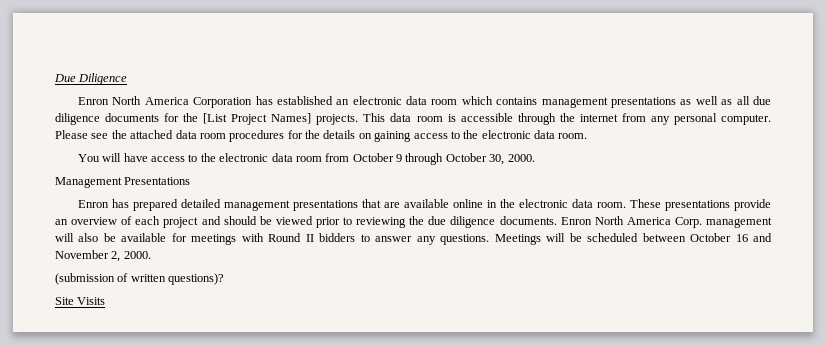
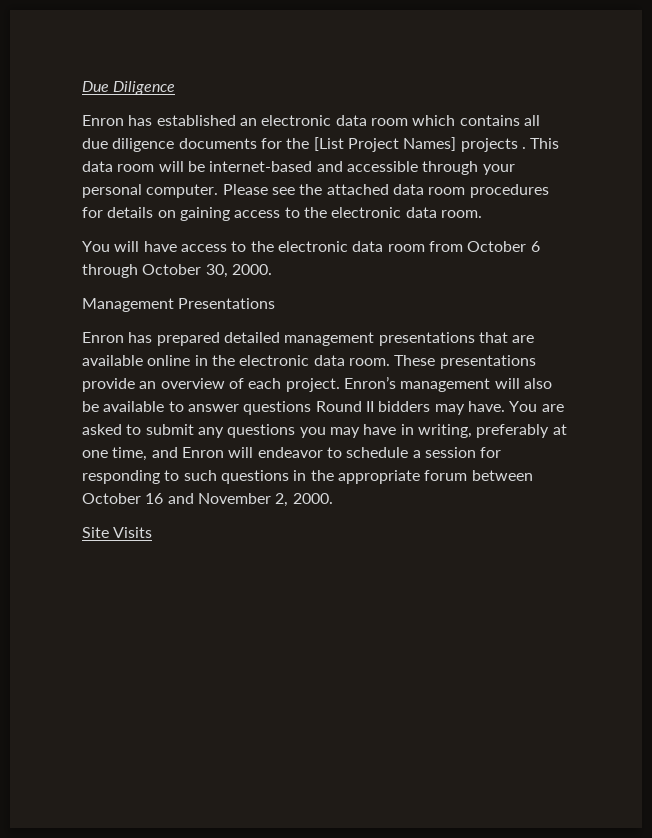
[112,96,253,108] North America Corporation -> (124, 120) none
[541,96,733,108] management presentations as well as -> (520, 120) none
[316,114,359,125] projects. -> [460,138,526,152] projects .
[447,113,670,125] is accessible through the internet from any -> [158,161,515,175] will be internet-based and accessible through your
[305,130,320,139] the -> (103, 212) none
[396,154,403,162] 9 -> [530,241,540,252] 6
[163,216,702,228] project and should be viewed prior to reviewing the due diligence documents. Enron North America Corp. -> [285,376,396,392] project. Enron’s
[171,233,639,245] for meetings with Round II bidders to answer any questions. Meetings will be scheduled -> [168,401,564,415] [82,424,567,438] [82,447,502,461] [82,470,468,484] to answer questions Round II bidders may have. You are asked to submit any questions you may have in writing, preferably at one time, and Enron will endeavor to schedule a session for responding to such questions in the appropriate forum
[55,273,225,285] // (submission of written questions)? -> (333, 498) none

